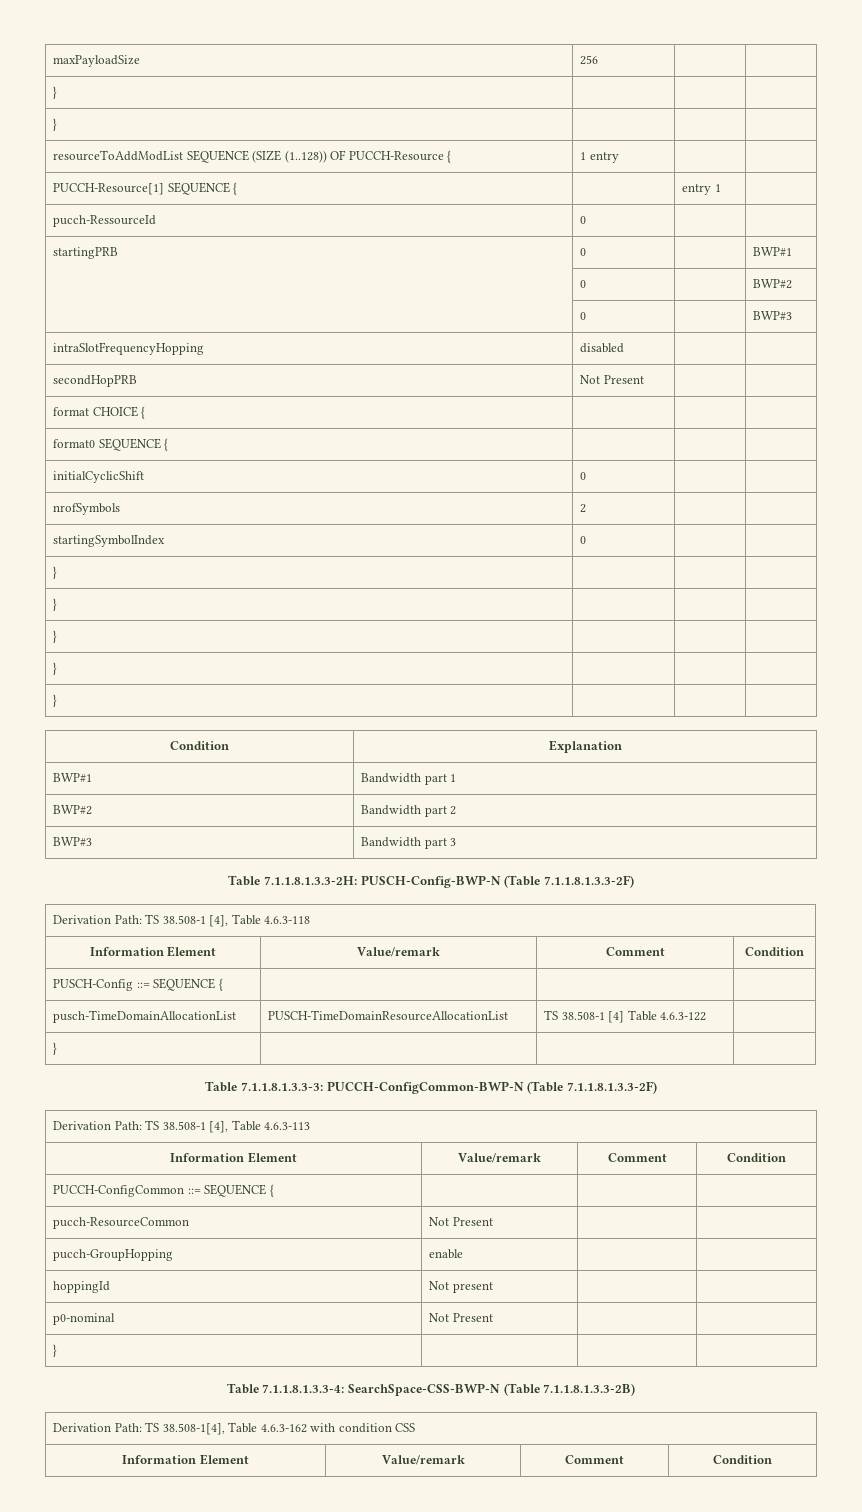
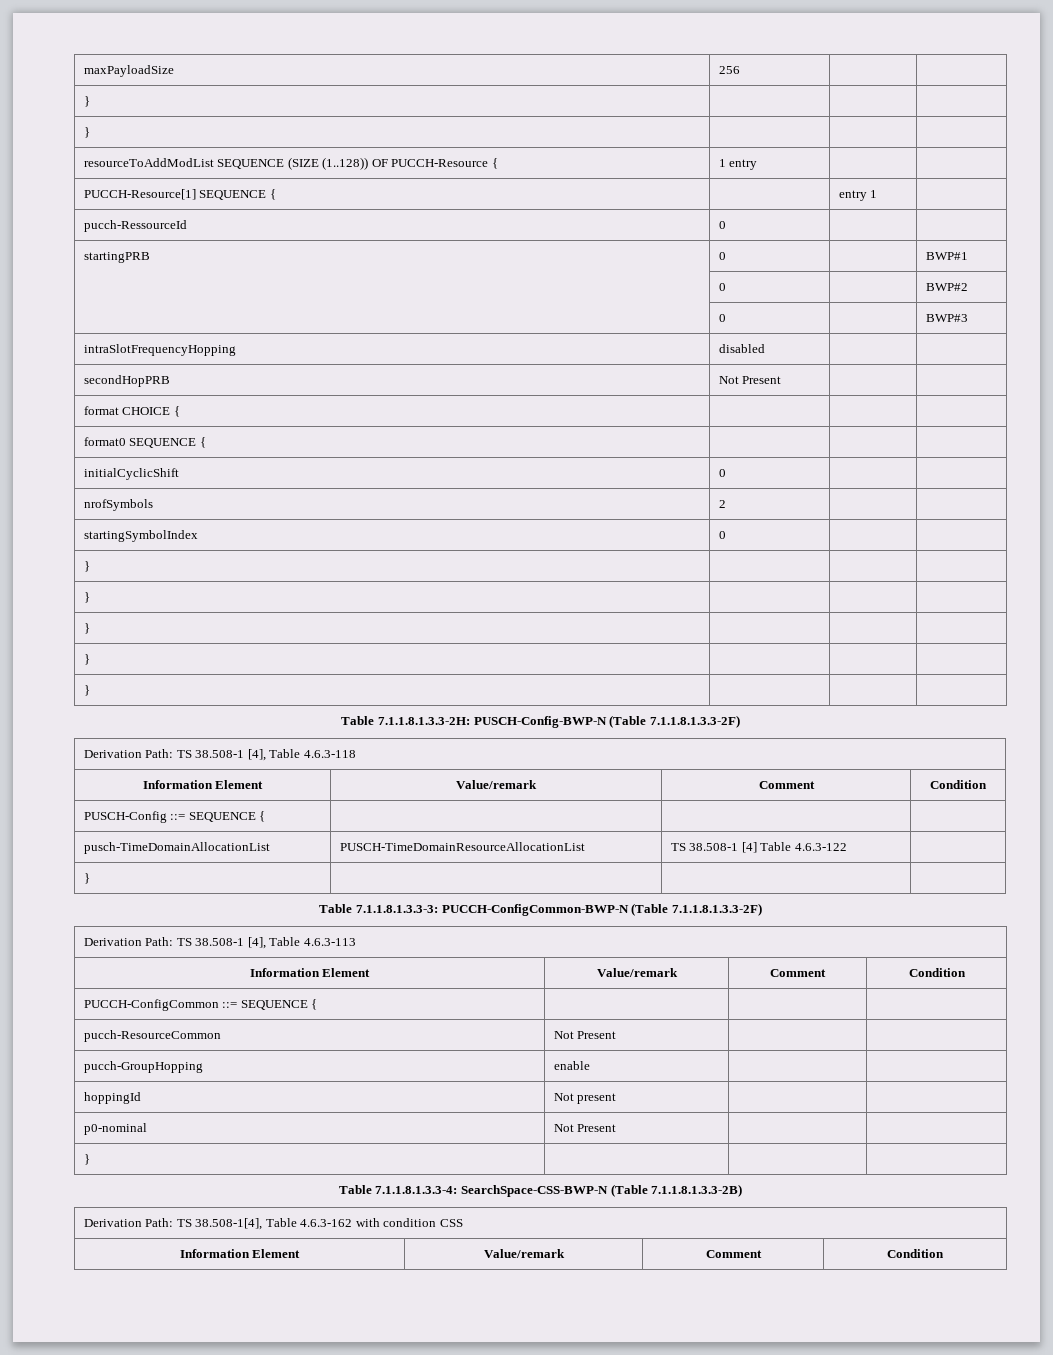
[170,741,229,750] [548,740,622,753] [53,773,93,783] [361,773,457,785] [53,805,93,815] [361,805,457,817] [53,837,93,847] [361,837,457,849] // Condition | Explanation // BWP#1 | Bandwidth part 1 // BWP#2 | Bandwidth part 2 // BWP#3 | Bandwidth part 3 -> (90, 690) none

